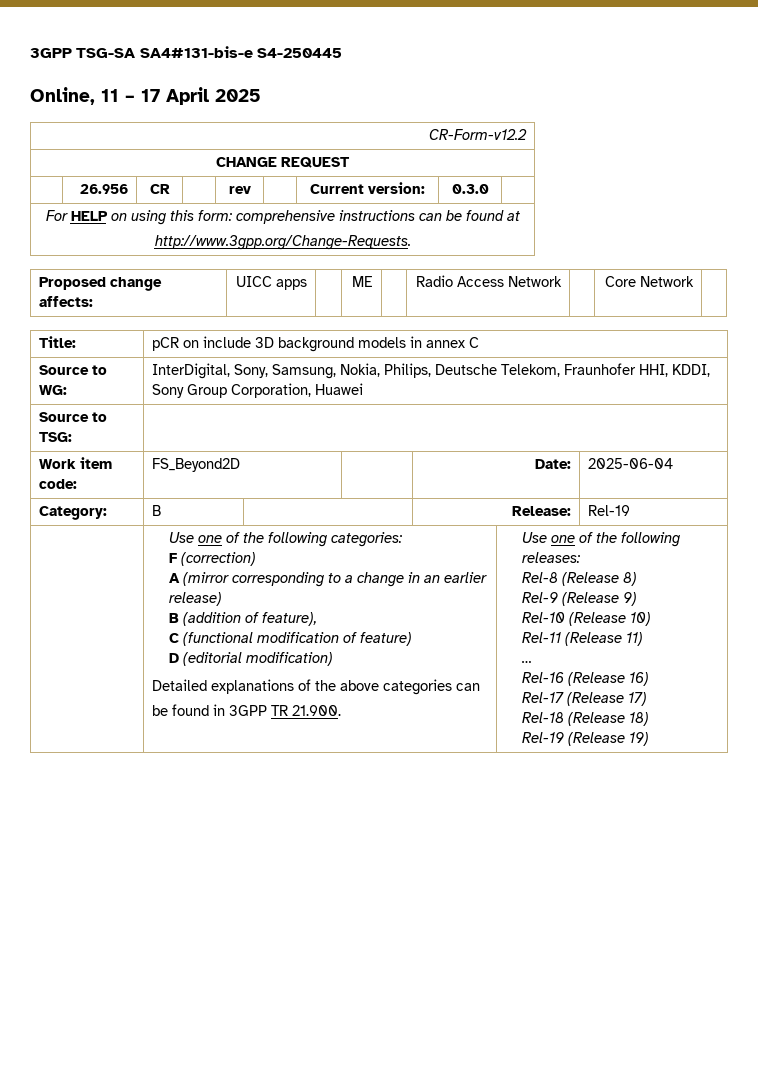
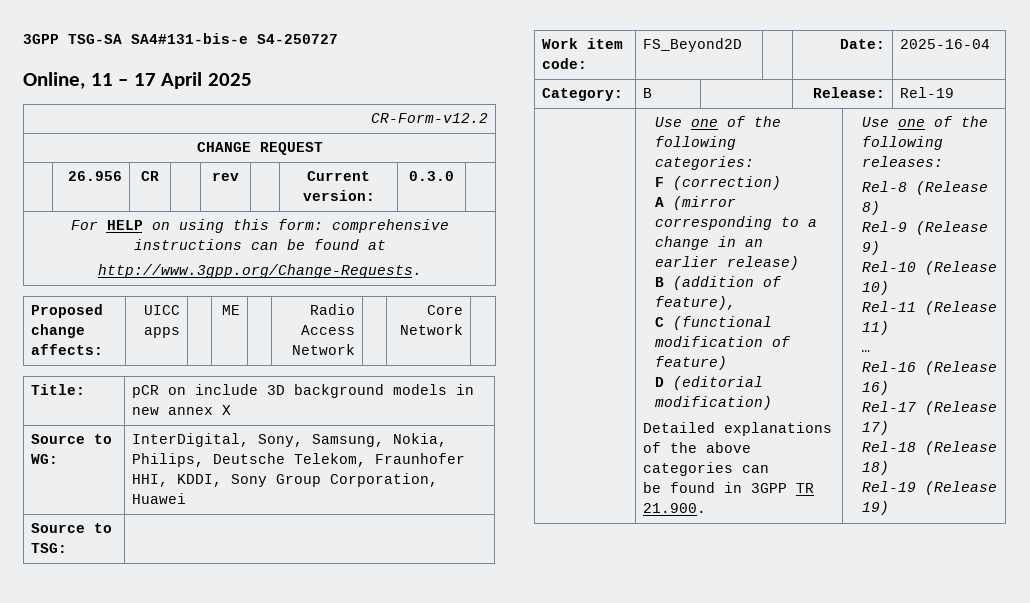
[256,48,342,58] S4-250445 -> [257,34,338,44] S4-250727
[425,337,479,348] annex C -> [132,405,232,415] new annex X
[587,458,673,469] 2025-06-04 -> [900,39,991,49] 2025-16-04

